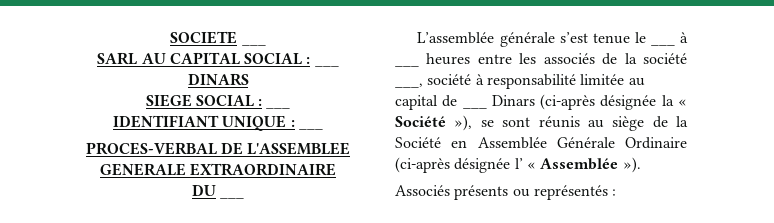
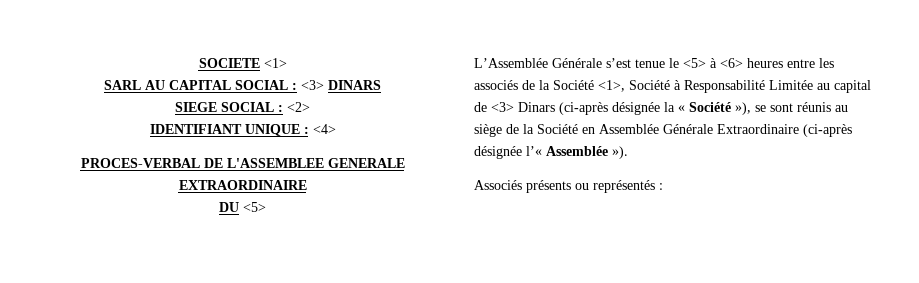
[241,43,266,46] ___ -> [263,58,287,68] <1>
[314,64,339,67] ___ -> [301,80,324,90] <3>
[266,106,291,109] ___ -> [287,102,310,112] <2>
[298,127,323,130] ___ -> [312,124,336,134] <4>
[220,196,245,199] [417,32,646,47] [650,43,675,46] [680,32,688,43] [395,64,419,67] ___ // L’assemblée générale s’est tenue le ___ à ___ -> [243,202,266,212] [474,58,743,68] <5> // L’Assemblée Générale s’est tenue le <5> à <6>
[643,53,687,64] [395,74,625,89] société ___, société à responsabilité limitée -> [553,80,813,93] Société <1>, Société à Responsabilité Limitée
[462,106,487,109] ___ -> [491,102,514,112] <3>
[625,137,687,149] [395,157,536,173] Ordinaire (ci-après désignée l’ « -> [717,124,852,137] [474,146,542,159] Extraordinaire (ci-après désignée l’«

